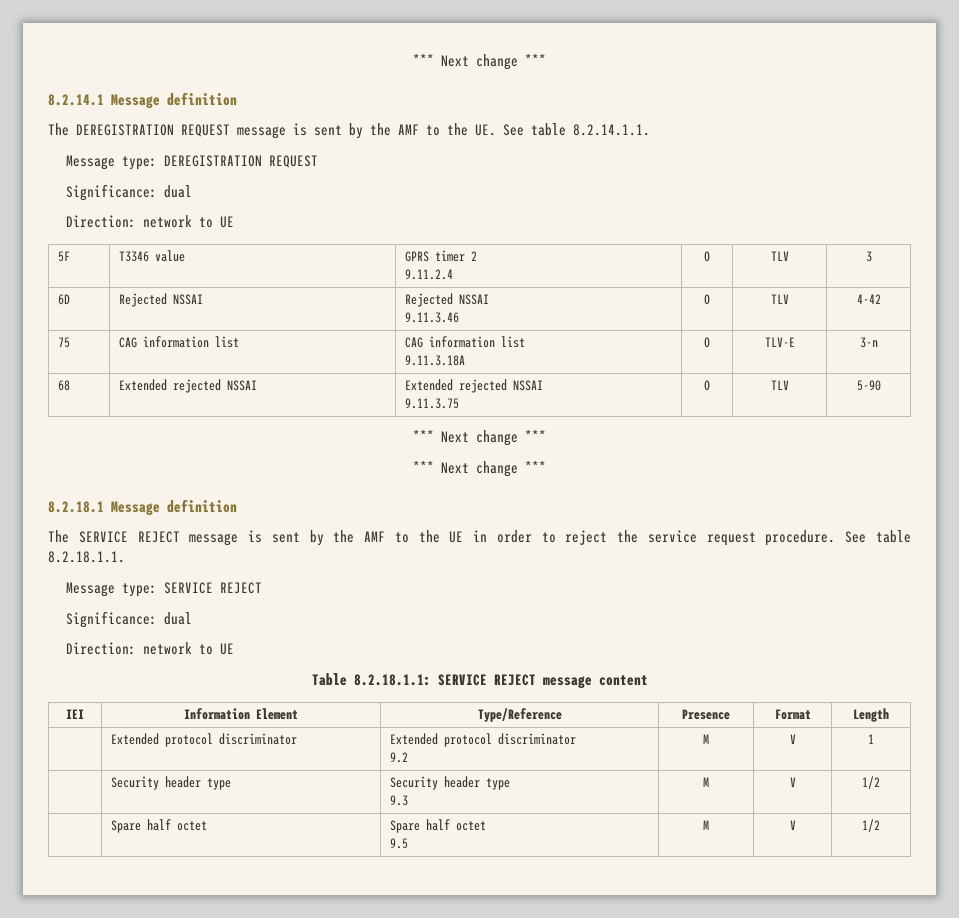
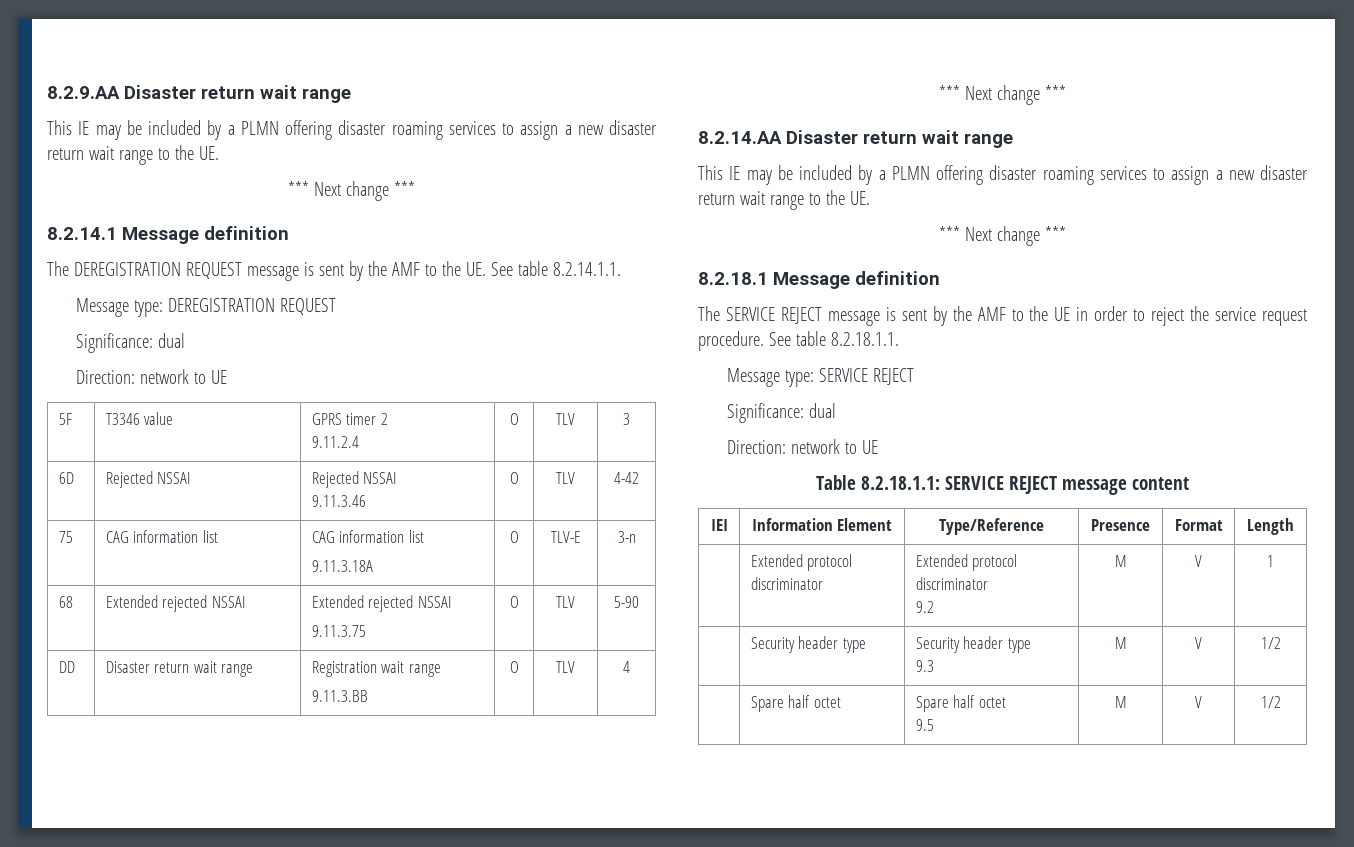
(413, 60) none -> [47,85,351,103] [47,120,657,140] [47,145,219,165] 8.2.9.AA Disaster return wait range // This IE may be included by a PLMN offering disaster roaming services to assign a new disaster return wait range to the UE. //
[413,430,546,446] // *** Next change *** -> [58,661,75,673] [105,661,254,677] [311,661,441,677] [311,690,368,702] [509,661,519,673] [556,661,575,673] [623,661,630,673] [939,85,1066,105] [698,130,1013,148] [698,165,1308,185] [698,190,870,210] // DD | Disaster return wait range | Registration wait range // 9.11.3.BB | O | TLV | 4 // *** Next change *** // 8.2.14.AA Disaster return wait range // This IE may be included by a PLMN offering disaster roaming services to assign a new disaster return wait range to the UE.

